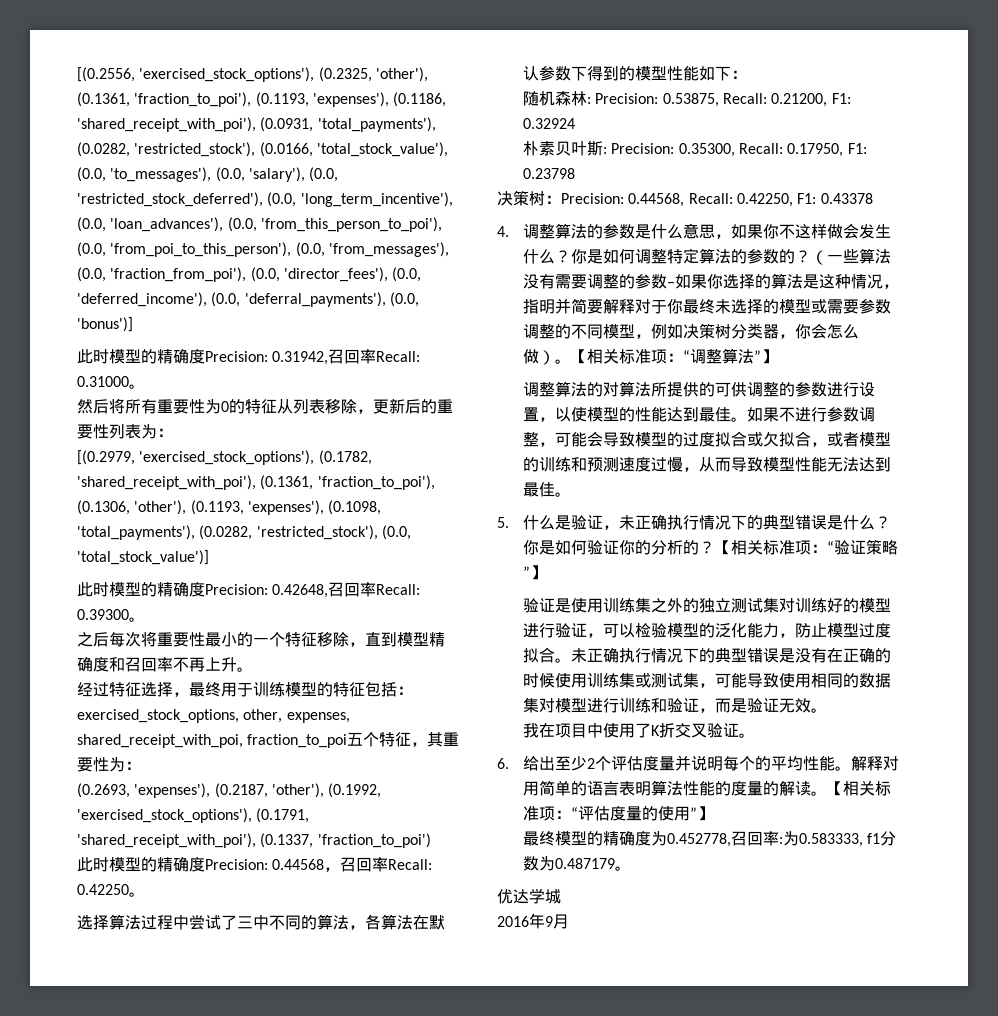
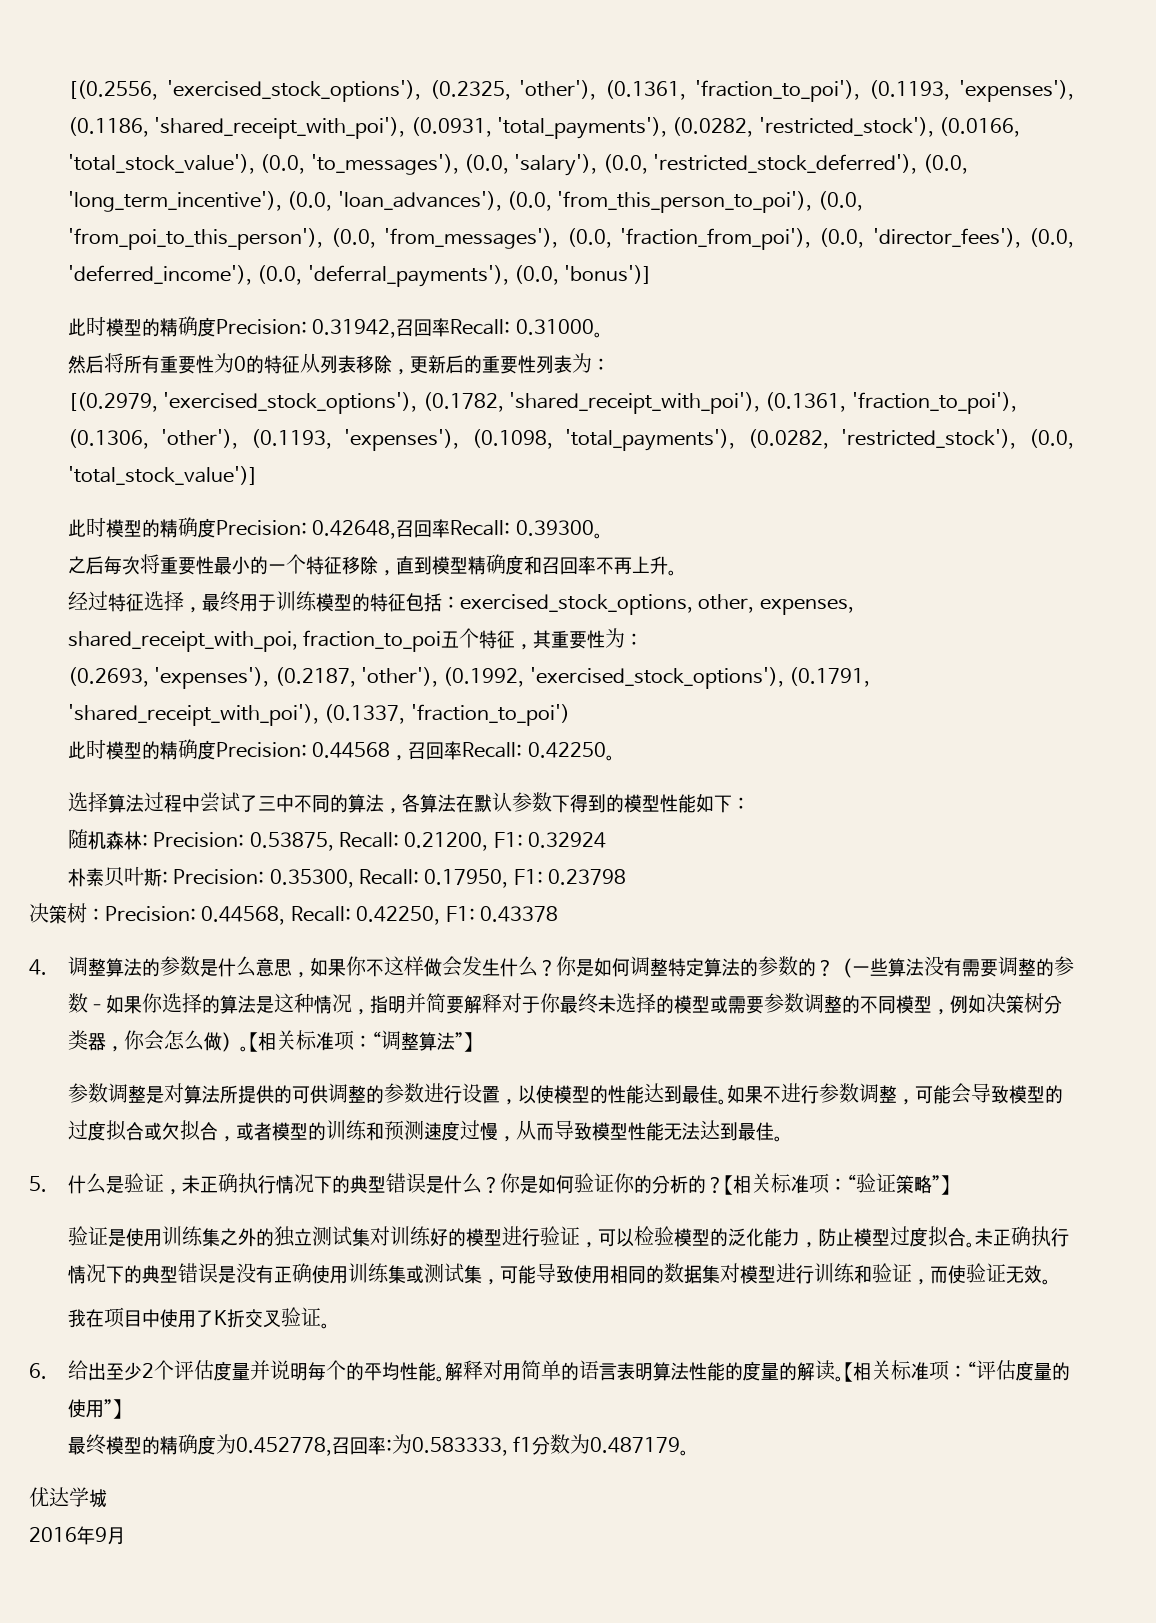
[523,381,604,397] 调整算法的 -> [67,1083,164,1104] 参数调整是
[827,648,892,663] [523,672,556,688] 在正确的时候 -> [273,1263,312,1283] 正确
[731,698,748,713] 是 -> [947,1265,966,1284] 使

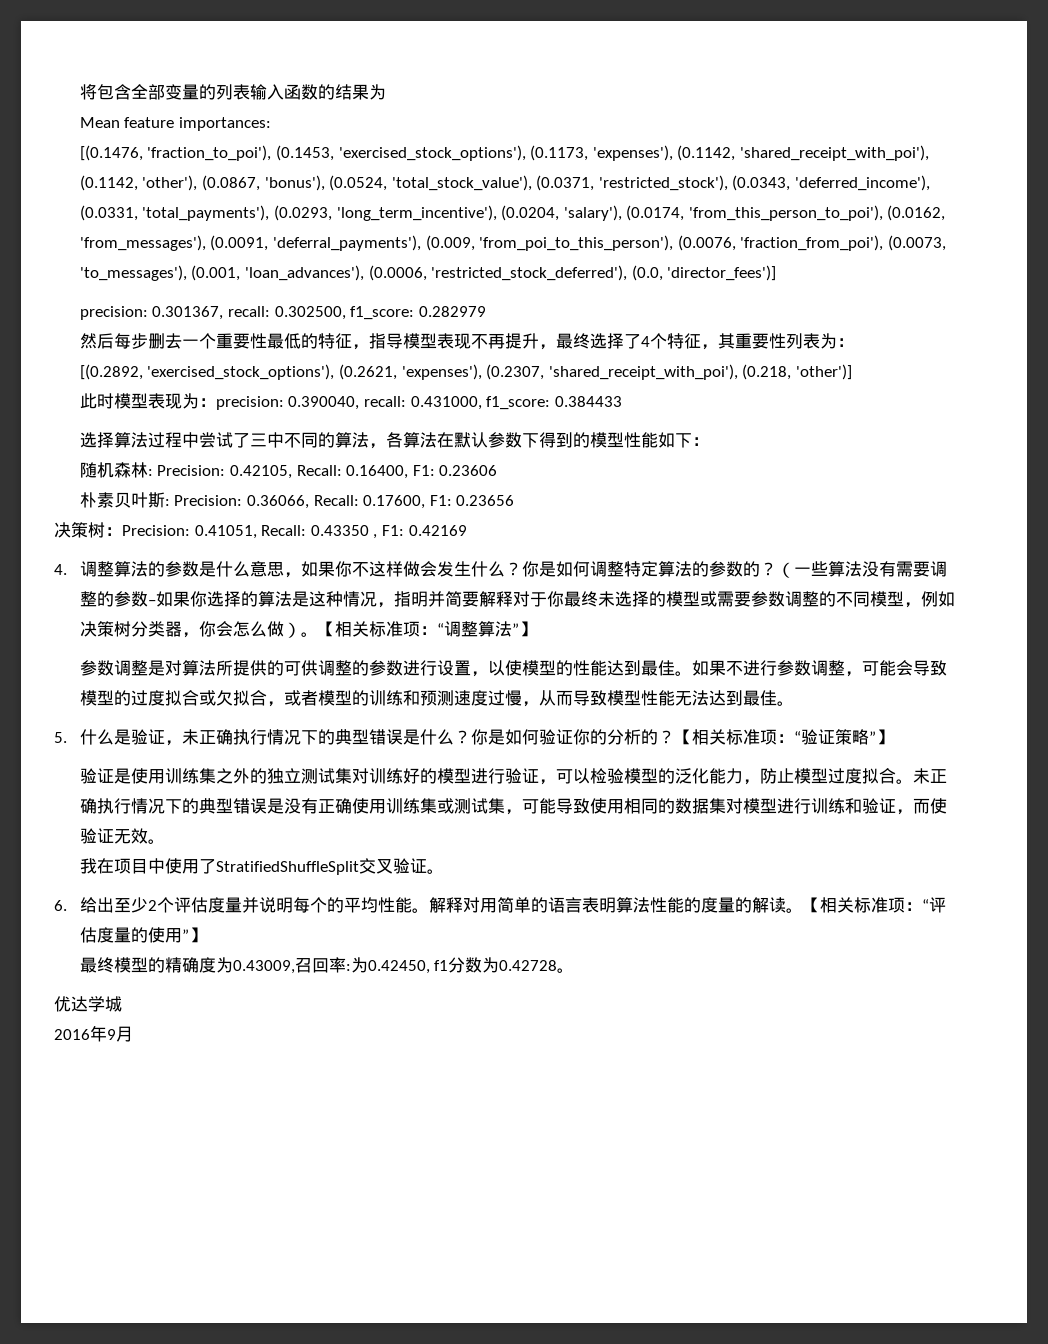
[67,80,1074,102] [67,117,1021,139] [67,154,968,176] [67,191,863,213] [67,228,1074,250] [67,265,653,287] [67,316,603,338] [67,353,610,375] [67,392,1017,414] [67,429,1074,451] [67,466,258,485] [67,517,603,539] [67,554,677,576] [67,591,854,615] [67,628,644,652] [67,667,871,689] [67,704,570,726] [67,739,615,761] [(0.2556, 'exercised_stock_options'), (0.2325, 'other'), (0.1361, 'fraction_to_poi'), (0.1193, 'expenses'), (0.1186, 'shared_receipt_with_poi'), (0.0931, 'total_payments'), (0.0282, 'restricted_stock'), (0.0166, 'total_stock_value'), (0.0, 'to_messages'), (0.0, 'salary'), (0.0, 'restricted_stock_deferred'), (0.0, 'long_term_incentive'), (0.0, 'loan_advances'), (0.0, 'from_this_person_to_poi'), (0.0, 'from_poi_to_this_person'), (0.0, 'from_messages'), (0.0, 'fraction_from_poi'), (0.0, 'director_fees'), (0.0, 'deferred_income'), (0.0, 'deferral_payments'), (0.0, 'bonus')] // 此时模型的精确度Precision: 0.31942,召回率Recall: 0.31000。 // 然后将所有重要性为0的特征从列表移除，更新后的重要性列表为： // [(0.2979, 'exercised_stock_options'), (0.1782, 'shared_receipt_with_poi'), (0.1361, 'fraction_to_poi'), (0.1306, 'other'), (0.1193, 'expenses'), (0.1098, 'total_payments'), (0.0282, 'restricted_stock'), (0.0, 'total_stock_value')] // 此时模型的精确度Precision: 0.42648,召回率Recall: 0.39300。 // 之后每次将重要性最小的一个特征移除，直到模型精确度和召回率不再上升。 // 经过特征选择，最终用于训练模型的特征包括：exercised_stock_options, other, expenses, shared_receipt_with_poi, fraction_to_poi五个特征，其重要性为： // (0.2693, 'expenses'), (0.2187, 'other'), (0.1992, 'exercised_stock_options'), (0.1791, 'shared_receipt_with_poi'), (0.1337, 'fraction_to_poi') // 此时模型的精确度Precision: 0.44568，召回率Recall: 0.42250。 -> [79,84,386,100] [79,117,271,131] [79,145,929,161] [79,175,931,191] [79,205,946,221] [79,235,946,251] [79,265,777,281] [79,306,486,320] [79,333,854,350] [79,364,852,380] [79,393,622,410] 将包含全部变量的列表输入函数的结果为 // Mean feature importances: // [(0.1476, 'fraction_to_poi'), (0.1453, 'exercised_stock_options'), (0.1173, 'expenses'), (0.1142, 'shared_receipt_with_poi'), (0.1142, 'other'), (0.0867, 'bonus'), (0.0524, 'total_stock_value'), (0.0371, 'restricted_stock'), (0.0343, 'deferred_income'), (0.0331, 'total_payments'), (0.0293, 'long_term_incentive'), (0.0204, 'salary'), (0.0174, 'from_this_person_to_poi'), (0.0162, 'from_messages'), (0.0091, 'deferral_payments'), (0.009, 'from_poi_to_this_person'), (0.0076, 'fraction_from_poi'), (0.0073, 'to_messages'), (0.001, 'loan_advances'), (0.0006, 'restricted_stock_deferred'), (0.0, 'director_fees')] // precision: 0.301367, recall: 0.302500, f1_score: 0.282979 // 然后每步删去一个重要性最低的特征，指导模型表现不再提升，最终选择了4个特征，其重要性列表为： // [(0.2892, 'exercised_stock_options'), (0.2621, 'expenses'), (0.2307, 'shared_receipt_with_poi'), (0.218, 'other')] // 此时模型表现为：precision: 0.390040, recall: 0.431000, f1_score: 0.384433
[249,832,607,851] 0.53875, Recall: 0.21200, F1: 0.32924 -> [229,465,498,479] 0.42105, Recall: 0.16400, F1: 0.23606
[269,869,627,888] [29,903,558,925] 0.35300, Recall: 0.17950, F1: 0.23798 // 决策树：Precision: 0.44568, Recall: 0.42250, F1: 0.43378 -> [246,495,515,509] [54,522,467,539] 0.36066, Recall: 0.17600, F1: 0.23656 // 决策树：Precision: 0.41051, Recall: 0.43350 , F1: 0.42169
[213,1309,245,1328] K折 -> [215,861,359,875] StratifiedShuffleSplit
[235,1437,332,1456] 0.452778, -> [232,960,295,974] 0.43009,
[411,1437,508,1456] 0.583333, -> [367,960,430,974] 0.42450,
[590,1437,681,1453] 0.487179 -> [499,960,558,971] 0.42728

